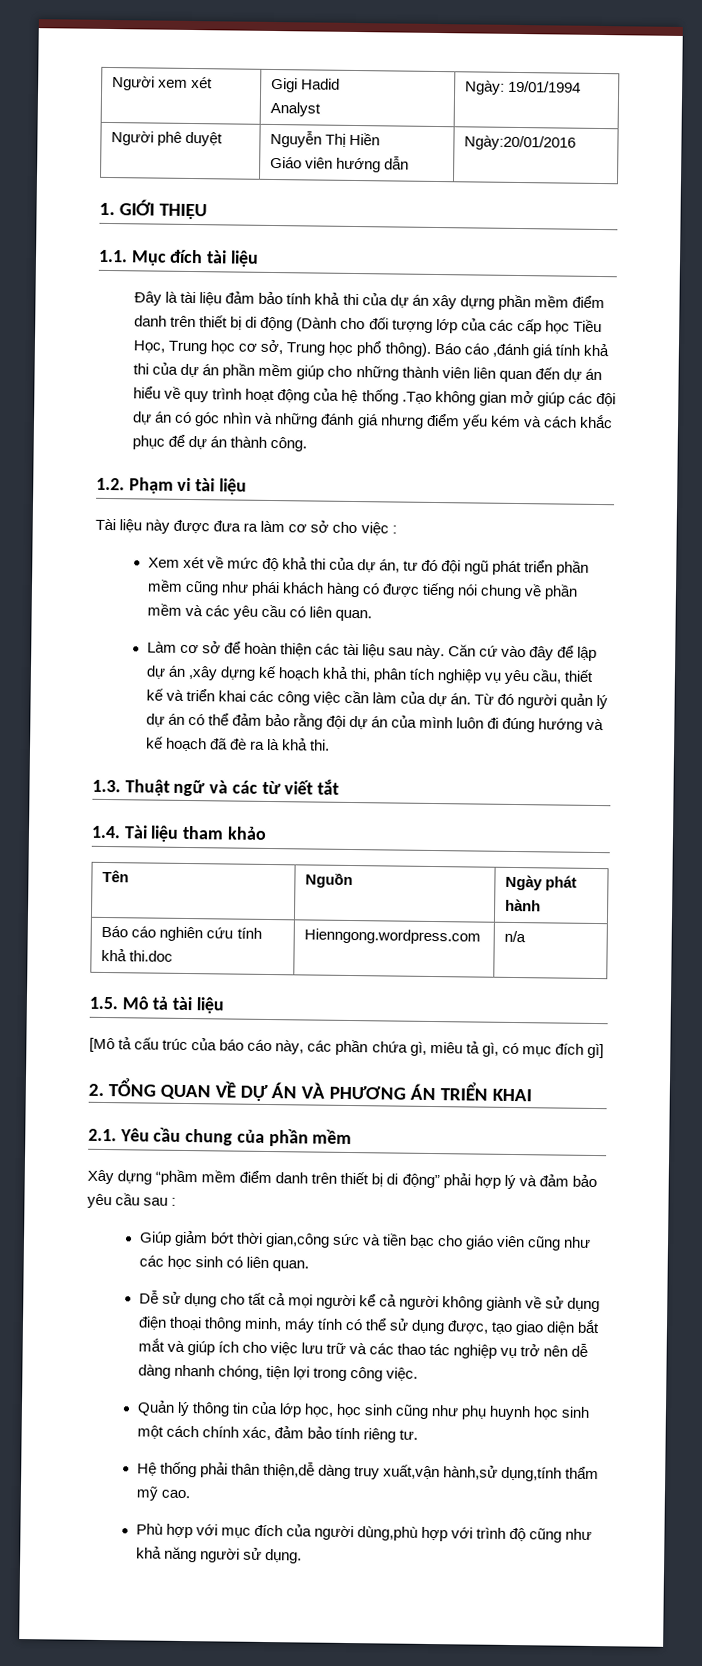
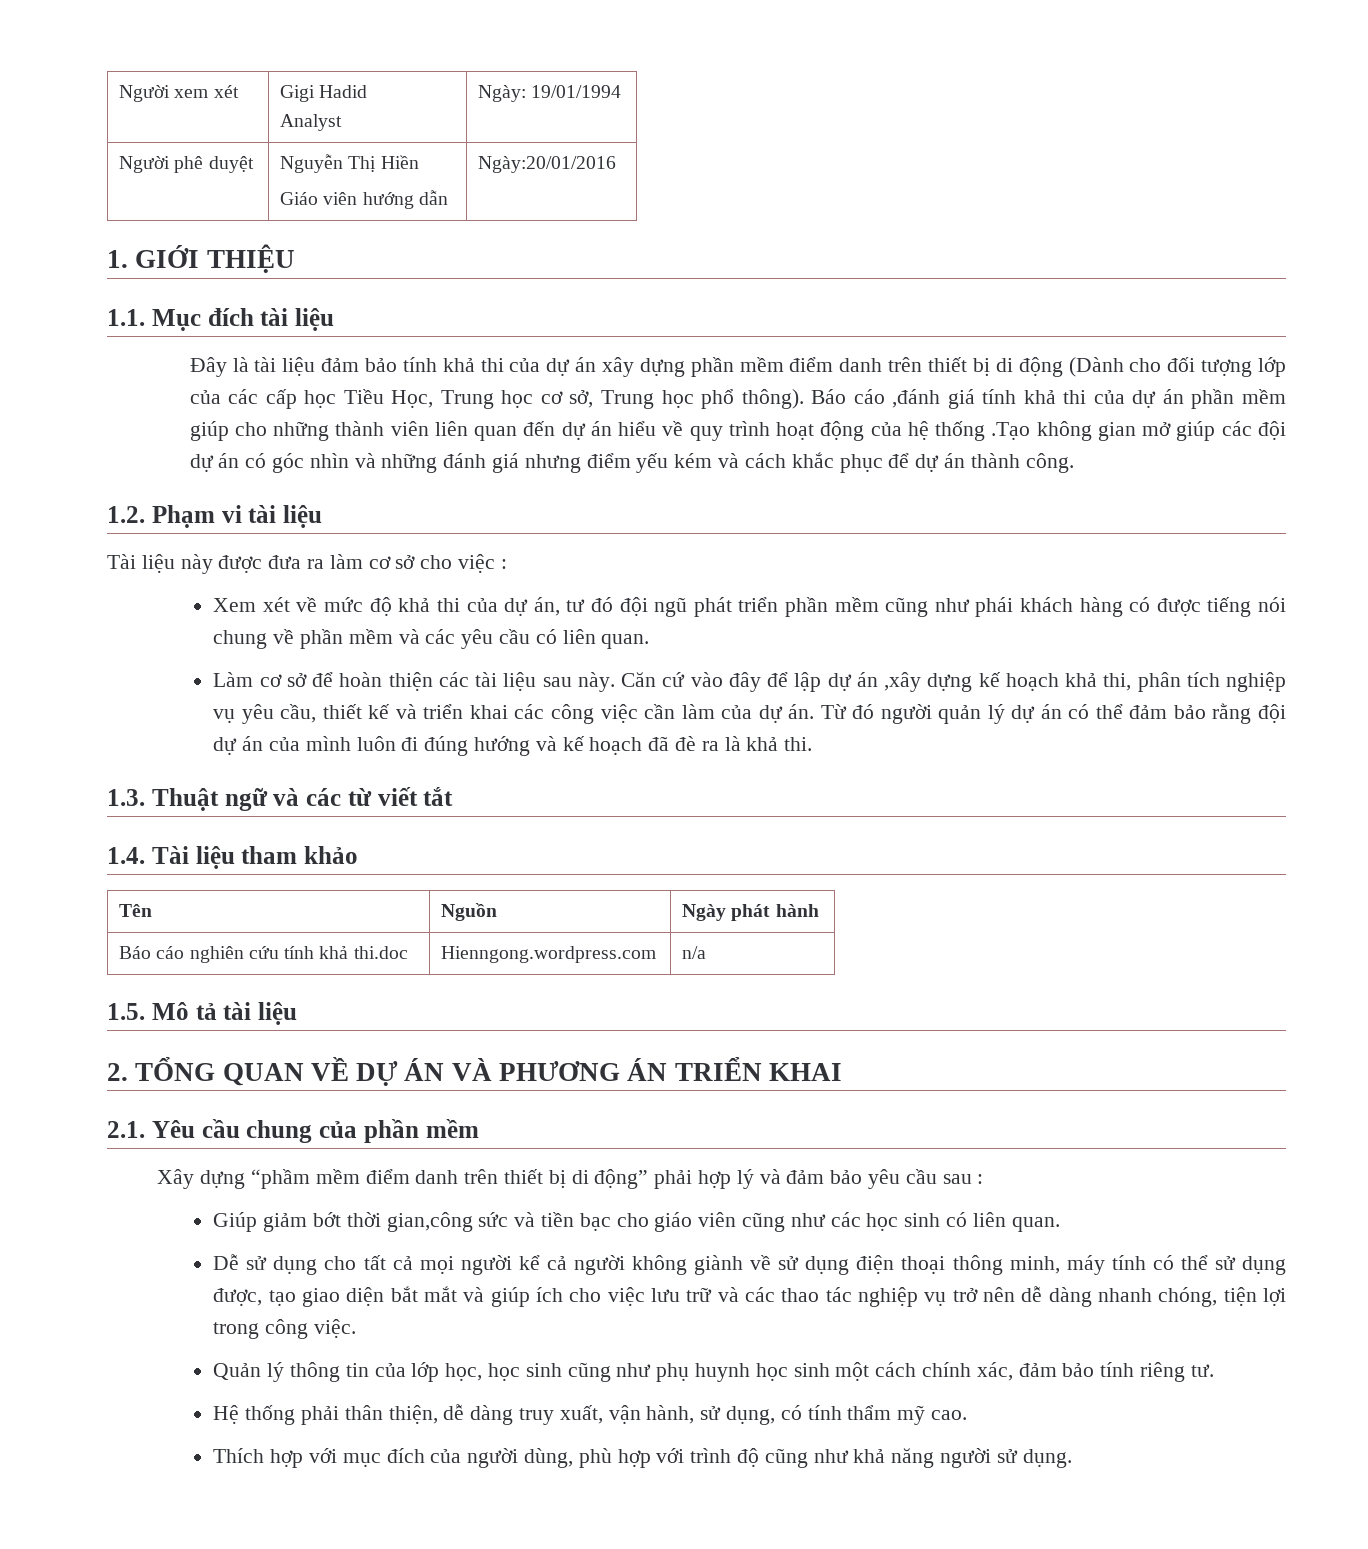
[89,1037,604,1059] // [Mô tả cấu trúc của báo cáo này, các phần chứa gì, miêu tả gì, có mục đích gì] -> (297, 1013) none
[262,1461,563,1482] thiện,dễ dàng truy xuất,vận hành,sử dụng,tính -> [388,1404,842,1425] thiện, dễ dàng truy xuất, vận hành, sử dụng, có tính
[135,1523,163,1535] Phù -> [213,1448,265,1463] Thích
[356,1526,418,1541] dùng,phù -> [523,1448,612,1468] dùng, phù

